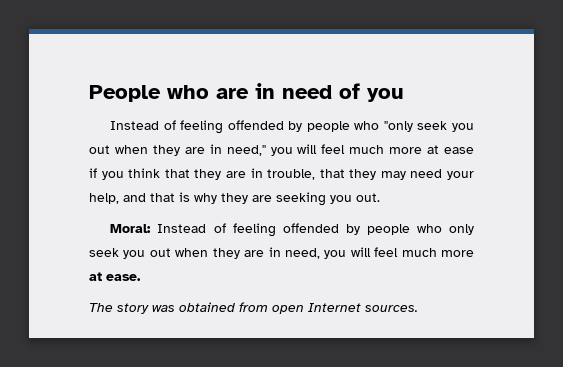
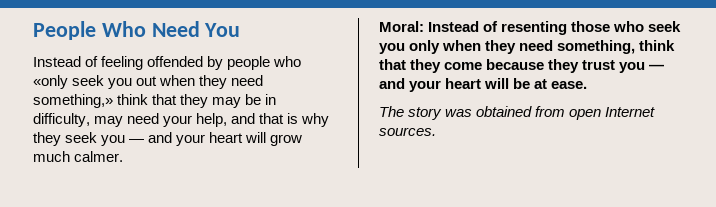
[167,83,404,102] [110,120,474,134] [89,144,475,156] [89,168,377,180] who are in need of you // Instead of feeling offended by people who "only seek you out when they are in need," you will feel much more at ease if you think that they are in trouble, that they -> [101,21,241,37] [33,56,302,70] [33,75,264,89] [33,94,277,108] [33,113,90,127] Who Need You // Instead of feeling offended by people who «only seek you out when they need something,» think that they may be in difficulty,
[252,192,380,206] [110,223,475,237] [89,247,475,259] are seeking you out. // Moral: Instead of feeling offended by people who only seek you out when they are in need, you will feel much more -> [65,132,303,146] [33,151,124,162] [379,21,682,35] [379,40,676,54] [379,59,665,73] [379,78,531,92] seek you — and your heart will grow much calmer. // Moral: Instead of resenting those who seek you only when they need something, think that they come because they trust you — and your heart will be

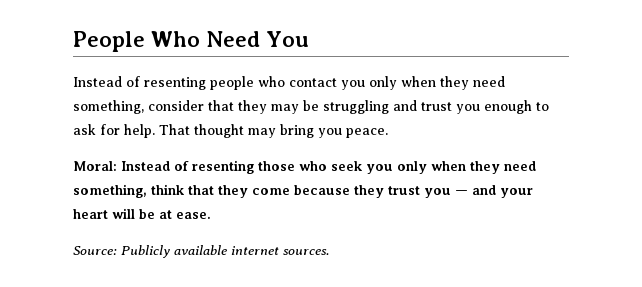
[101,56,302,70] [33,75,264,89] [33,94,149,108] feeling offended by people who «only seek you out when they need something,» think -> [144,76,505,90] [73,100,204,114] resenting people who contact you only when they need something, consider
[265,94,277,105] [33,113,330,127] [33,132,303,146] [33,151,124,162] in difficulty, may need your help, and that is why they seek you — and your heart will grow much calmer. -> [323,100,549,114] [73,124,388,138] struggling and trust you enough to ask for help. That thought may bring you peace.
[379,106,656,120] The story was obtained from open Internet -> [73,245,279,258] Source: Publicly available internet

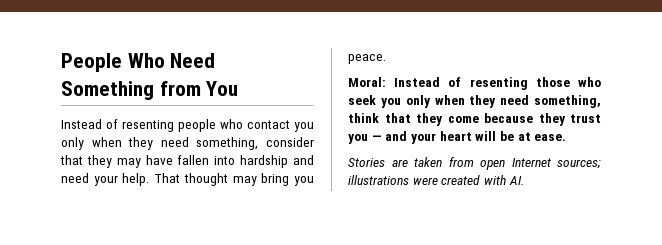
(260, 39) none -> [61,81,201,100] Something from
[303,100,549,114] [73,124,120,135] be struggling and trust you enough to ask for -> [145,155,314,168] [61,173,118,186] have fallen into hardship and need your
[73,245,329,258] Source: Publicly available internet sources. -> [348,157,601,170] [348,175,524,185] Stories are taken from open Internet sources; illustrations were created with AI.

